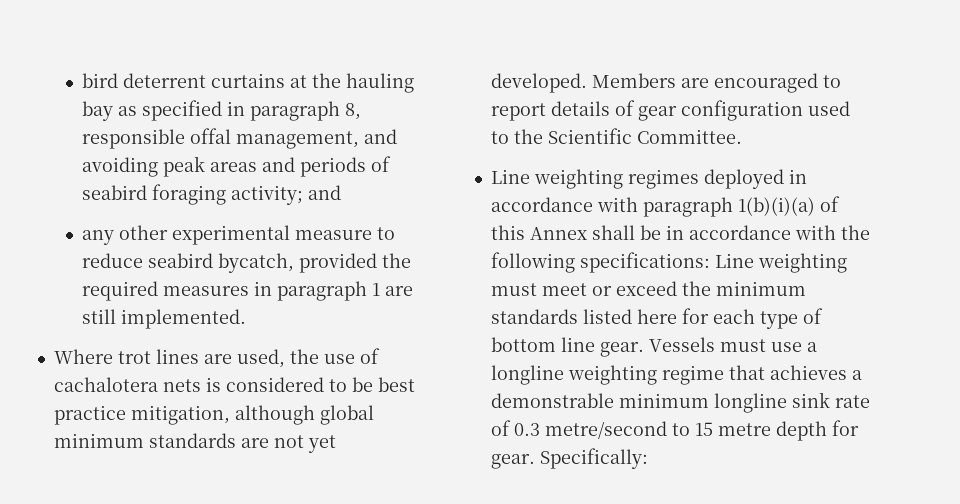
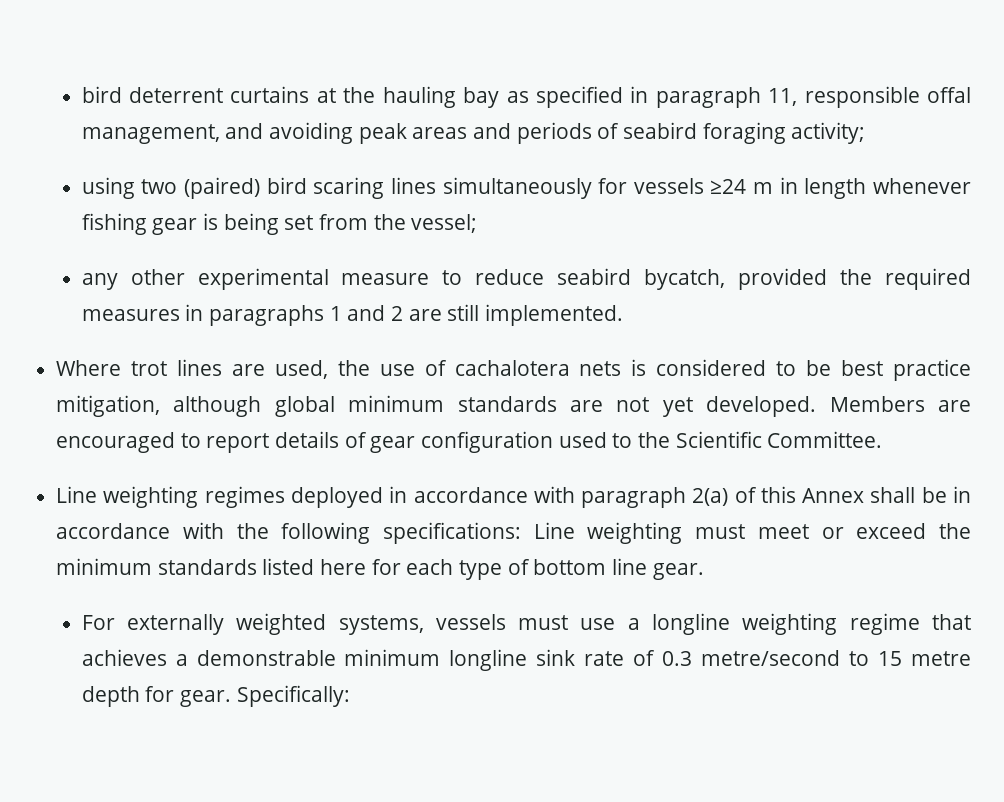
[345,103,362,120] 8, -> [768,88,798,106] 11,
[308,185,342,200] and -> [81,177,971,199] [81,213,478,235] // using two (paired) bird scaring lines simultaneously for vessels ≥24 m in length whenever fishing gear is being set from the vessel;
[277,281,381,301] paragraph 1 -> [208,305,403,326] paragraphs 1 and 2
[737,197,815,216] 1(b)(i)(a) -> [692,488,729,506] 2(a)
[648,337,715,352] Vessels -> [81,613,506,635] // For externally weighted systems, vessels

